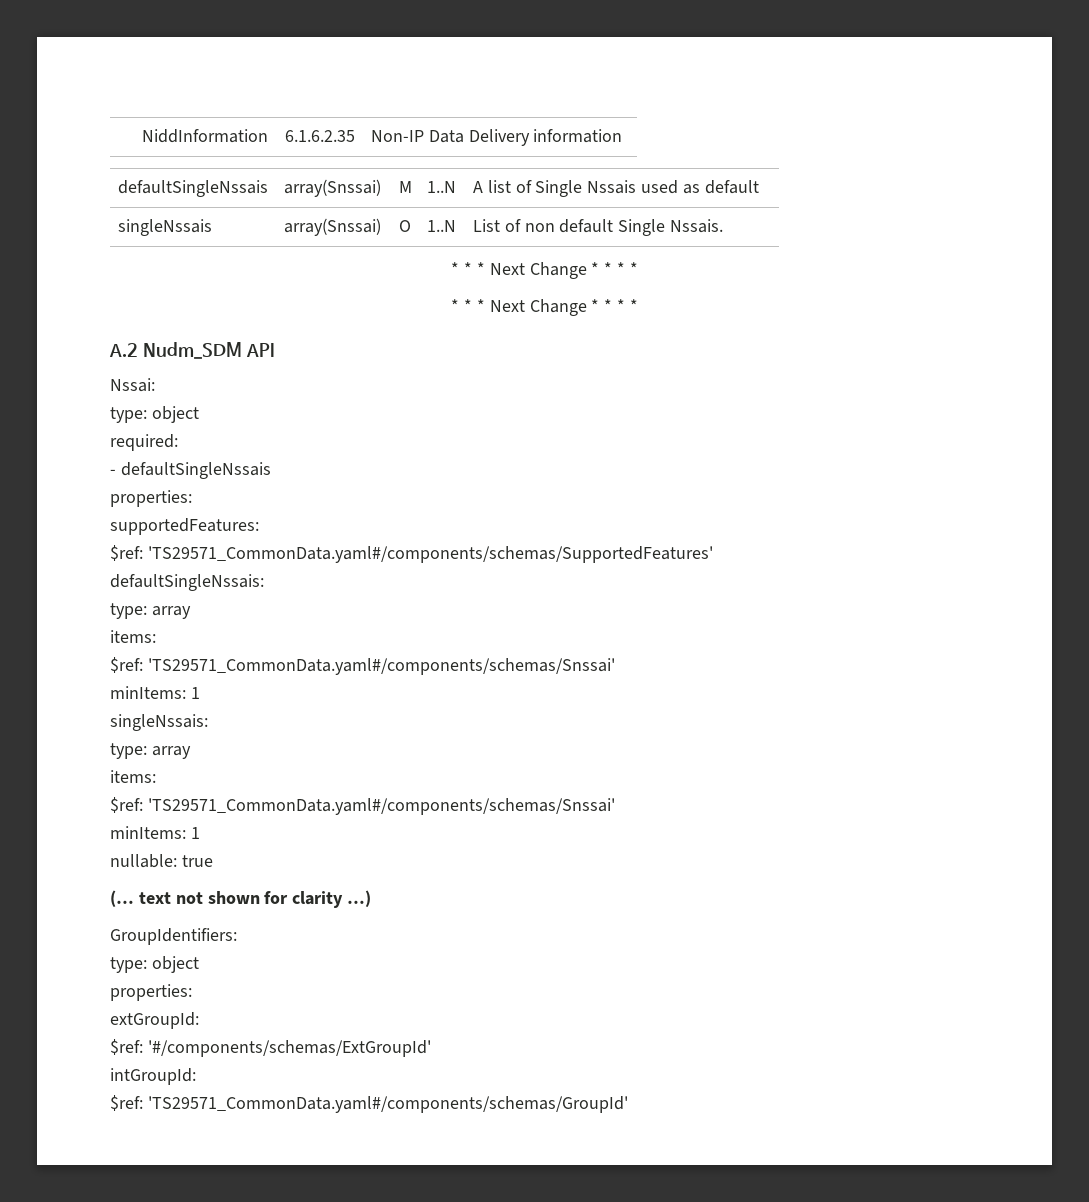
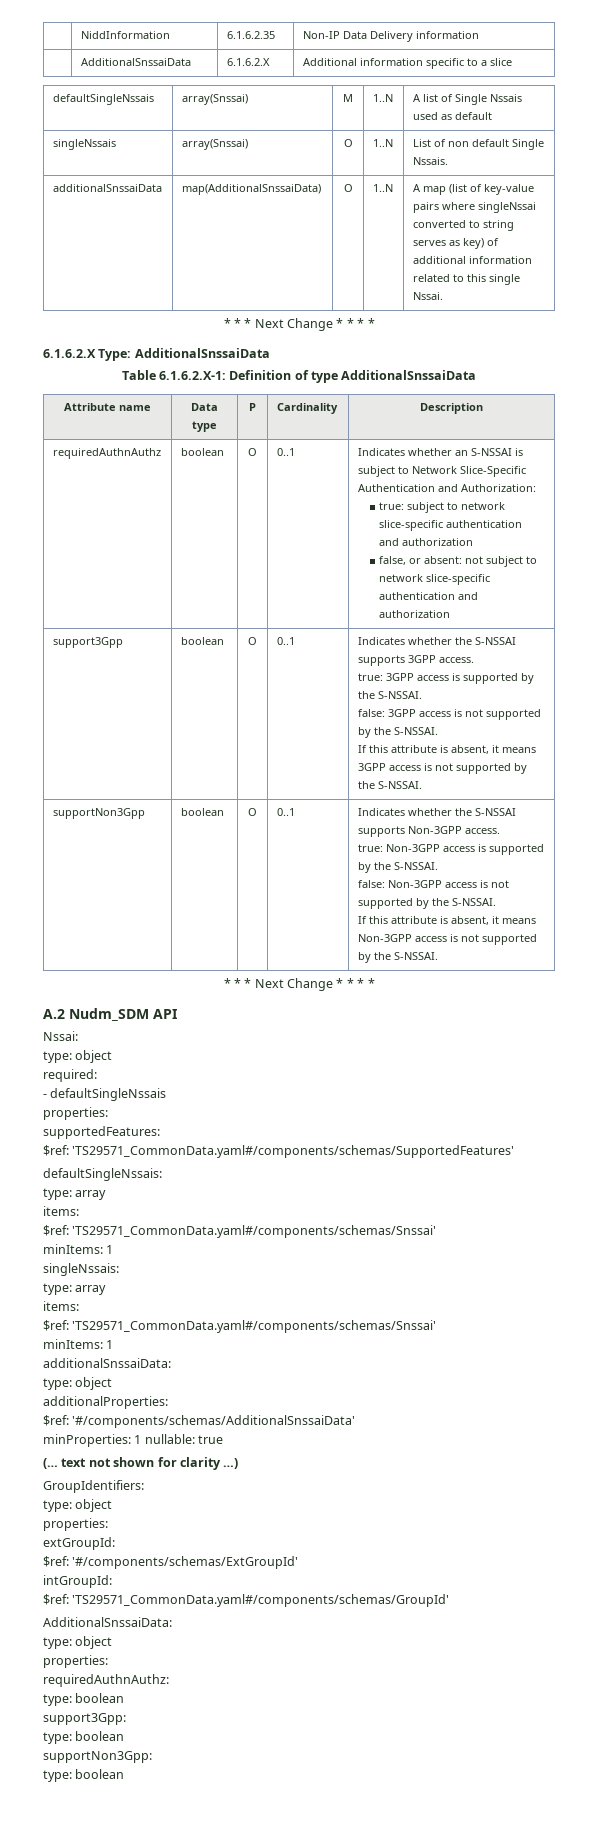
(623, 136) none -> [80,58,191,66] [226,58,270,66] [302,58,512,69] // | AdditionalSnssaiData | 6.1.6.2.X | Additional information specific to a slice
[451,262,638,279] // * * * Next Change * * * * -> [52,184,162,192] [181,184,321,195] [343,184,353,192] [372,184,393,192] [412,184,534,195] [412,202,536,213] [412,220,514,231] [412,238,499,249] [412,256,532,264] [412,274,520,285] [412,292,443,300] [223,318,375,331] [43,348,270,361] [121,370,477,383] [64,403,151,411] [191,403,218,411] [192,421,217,432] [249,403,256,411] [276,403,338,414] [420,403,483,414] [52,448,161,459] [180,448,224,456] [248,448,257,456] [276,448,295,456] [357,448,523,456] [357,466,526,477] [357,484,536,492] [379,502,506,513] [379,520,523,531] [379,538,474,546] [379,556,538,567] [379,574,491,585] [379,592,479,600] [379,610,451,618] [52,637,123,648] [180,637,224,645] [248,637,257,645] [276,637,295,645] [357,637,516,645] [357,655,474,666] [357,673,534,684] [357,691,422,699] [357,709,541,720] [357,727,438,738] [357,745,536,754] [357,763,527,774] [357,781,422,789] [52,808,145,819] [180,808,224,816] [248,808,257,816] [276,808,295,816] [357,808,516,816] [357,826,500,837] [357,844,544,855] [357,862,438,873] [357,880,509,888] [357,898,496,909] [357,916,536,925] [357,934,537,945] [357,952,438,963] // additionalSnssaiData | map(AdditionalSnssaiData) | O | 1..N | A map (list of key-value pairs where singleNssai converted to string serves as key) of additional information related to this single Nssai. // * * * Next Change * * * * // 6.1.6.2.X Type: AdditionalSnssaiData // Table 6.1.6.2.X-1: Definition of type AdditionalSnssaiData // Attribute name | Data type | P | Cardinality | Description // requiredAuthnAuthz | boolean | O | 0..1 | Indicates whether an S-NSSAI is subject to Network Slice-Specific Authentication and Authorization: // true: subject to network slice-specific authentication and authorization // false, or absent: not subject to network slice-specific authentication and authorization // support3Gpp | boolean | O | 0..1 | Indicates whether the S-NSSAI supports 3GPP access. // true: 3GPP access is supported by the S-NSSAI. // false: 3GPP access is not supported by the S-NSSAI. // If this attribute is absent, it means 3GPP access is not supported by the S-NSSAI. // supportNon3Gpp | boolean | O | 0..1 | Indicates whether the S-NSSAI supports Non-3GPP access. // true: Non-3GPP access is supported by the S-NSSAI. // false: Non-3GPP access is not supported by the S-NSSAI. // If this attribute is absent, it means Non-3GPP access is not supported by the S-NSSAI.
(200, 833) none -> [43,1358,171,1368] [43,1377,113,1390] [43,1396,168,1409] [43,1415,356,1428] [43,1434,142,1447] additionalSnssaiData: // type: object // additionalProperties: // $ref: '#/components/schemas/AdditionalSnssaiData' // minProperties: 1
(628, 1104) none -> [43,1617,172,1627] [43,1636,113,1649] [43,1655,108,1668] [43,1674,169,1687] [43,1693,125,1706] [43,1713,126,1725] [43,1731,125,1744] [43,1751,152,1763] [43,1769,125,1782] // AdditionalSnssaiData: // type: object // properties: // requiredAuthnAuthz: // type: boolean // support3Gpp: // type: boolean // supportNon3Gpp: // type: boolean

